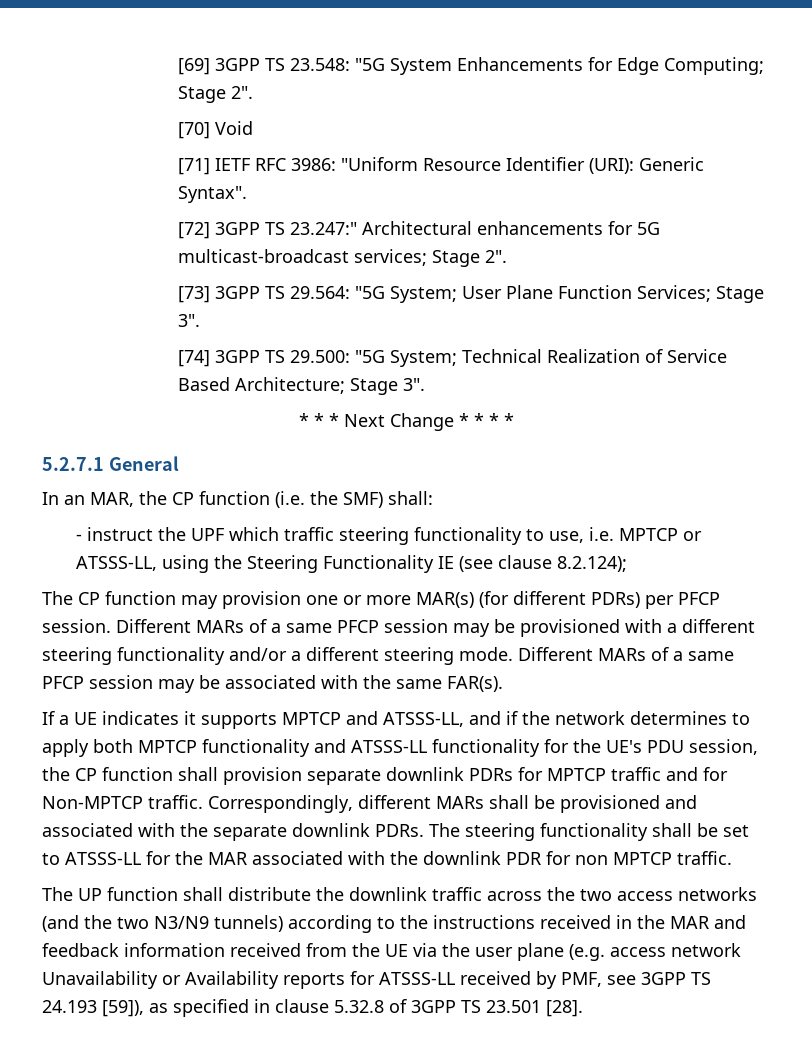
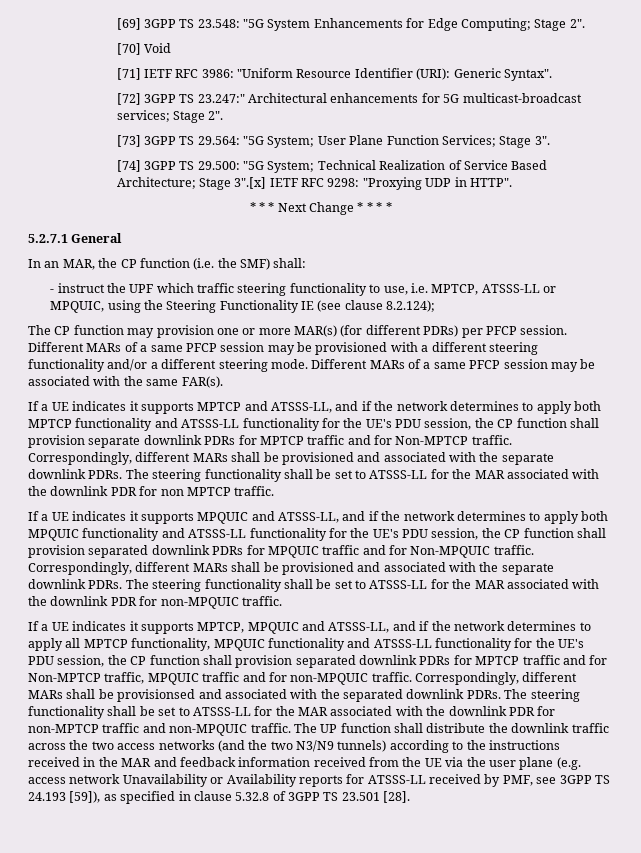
[402,378,425,391] 3". -> [234,177,512,190] 3".[x] IETF RFC 9298: "Proxying UDP in HTTP".
[618,528,702,541] [75,556,157,571] MPTCP or ATSSS-LL, -> [431,284,557,295] [50,301,105,313] MPTCP, ATSSS-LL or MPQUIC,
(732, 858) none -> [28,511,608,524] [28,528,606,541] [28,545,534,558] [28,562,554,575] [28,579,600,592] [28,596,282,609] [28,621,591,634] [28,638,585,651] [28,655,608,668] [28,672,578,685] [28,689,580,702] [28,706,556,719] [28,723,291,736] If a UE indicates it supports MPQUIC and ATSSS-LL, and if the network determines to apply both MPQUIC functionality and ATSSS-LL functionality for the UE's PDU session, the CP function shall provision separated downlink PDRs for MPQUIC traffic and for Non-MPQUIC traffic. Correspondingly, different MARs shall be provisioned and associated with the separate downlink PDRs. The steering functionality shall be set to ATSSS-LL for the MAR associated with the downlink PDR for non-MPQUIC traffic. // If a UE indicates it supports MPTCP, MPQUIC and ATSSS-LL, and if the network determines to apply all MPTCP functionality, MPQUIC functionality and ATSSS-LL functionality for the UE's PDU session, the CP function shall provision separated downlink PDRs for MPTCP traffic and for Non-MPTCP traffic, MPQUIC traffic and for non-MPQUIC traffic. Correspondingly, different MARs shall be provisionsed and associated with the separated downlink PDRs. The steering functionality shall be set to ATSSS-LL for the MAR associated with the downlink PDR for non-MPTCP traffic and non-MPQUIC traffic.

